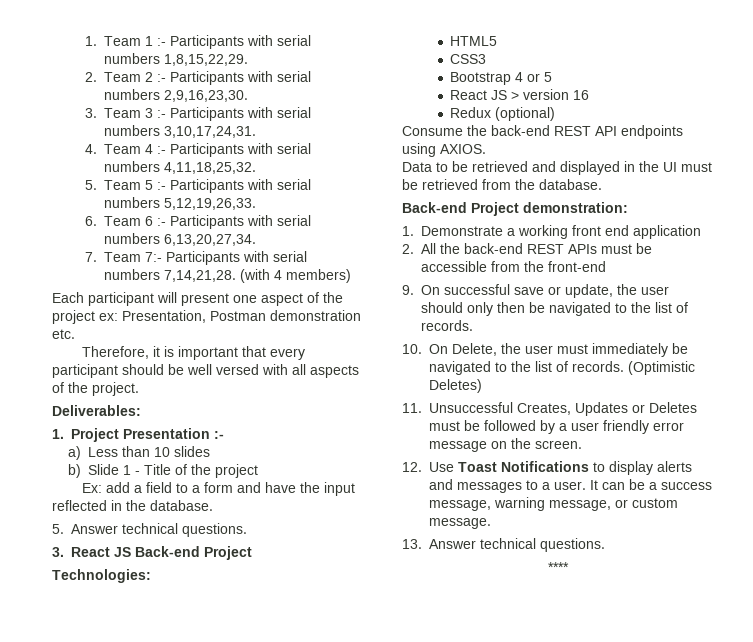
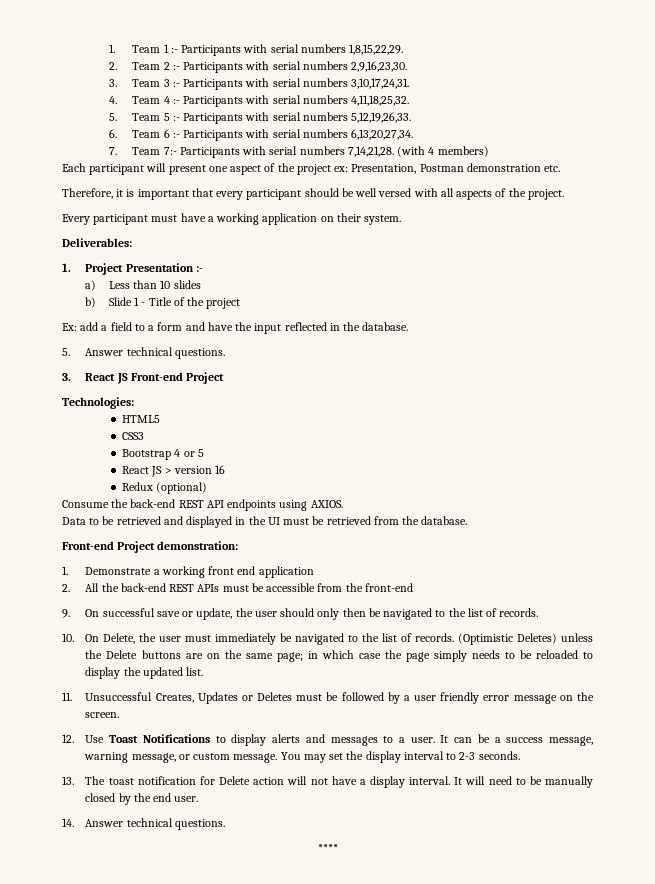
(139, 389) none -> [62,213,402,225] // Every participant must have a working application on their system.
[135,546,200,557] Back-end -> [130,372,183,381] Front-end
[402,202,467,213] Back-end -> [62,541,114,550] Front-end
(482, 386) none -> [560,633,593,642] [85,650,593,662] [85,667,204,679] unless the Delete buttons are on the same page; in which case the page simply needs to be reloaded to display the updated list.
[402,539,422,549] // 13. -> [280,751,520,763] [62,776,593,788] [85,793,199,805] [62,818,74,827] You may set the display interval to 2-3 seconds. // 13. The toast notification for Delete action will not have a display interval. It will need to be manually closed by the end user. // 14.

